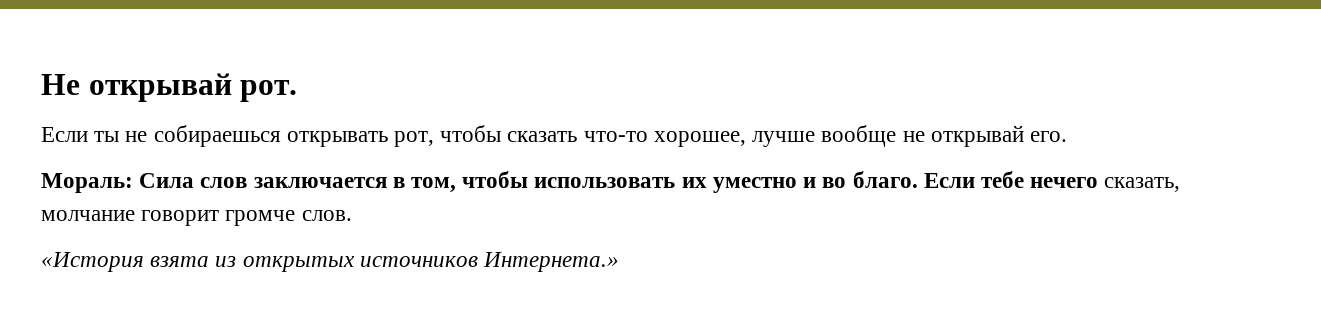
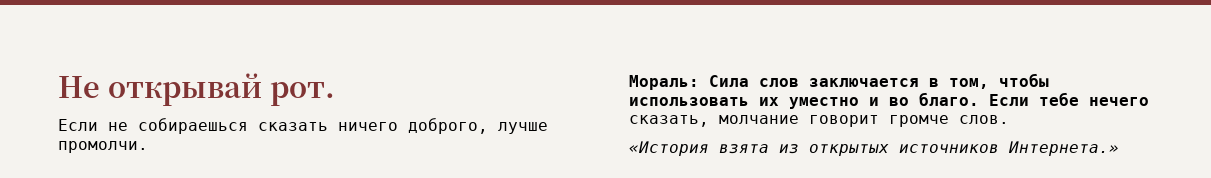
[94,131,120,142] ты -> (98, 125) none
[286,125,1067,147] открывать рот, чтобы сказать что-то хорошее, лучше вообще не открывай его. -> [258,118,548,134] [58,141,148,153] сказать ничего доброго, лучше промолчи.

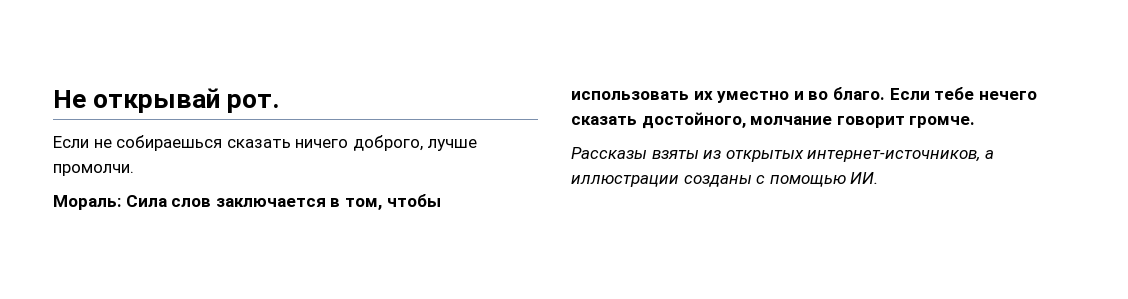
[629,115,1009,127] [629,141,1119,156] сказать, молчание говорит громче слов. // «История взята из открытых источников Интернета.» -> [571,112,976,129] [571,147,994,162] [571,172,879,187] сказать достойного, молчание говорит громче. // Рассказы взяты из открытых интернет-источников, а иллюстрации созданы с помощью ИИ.

